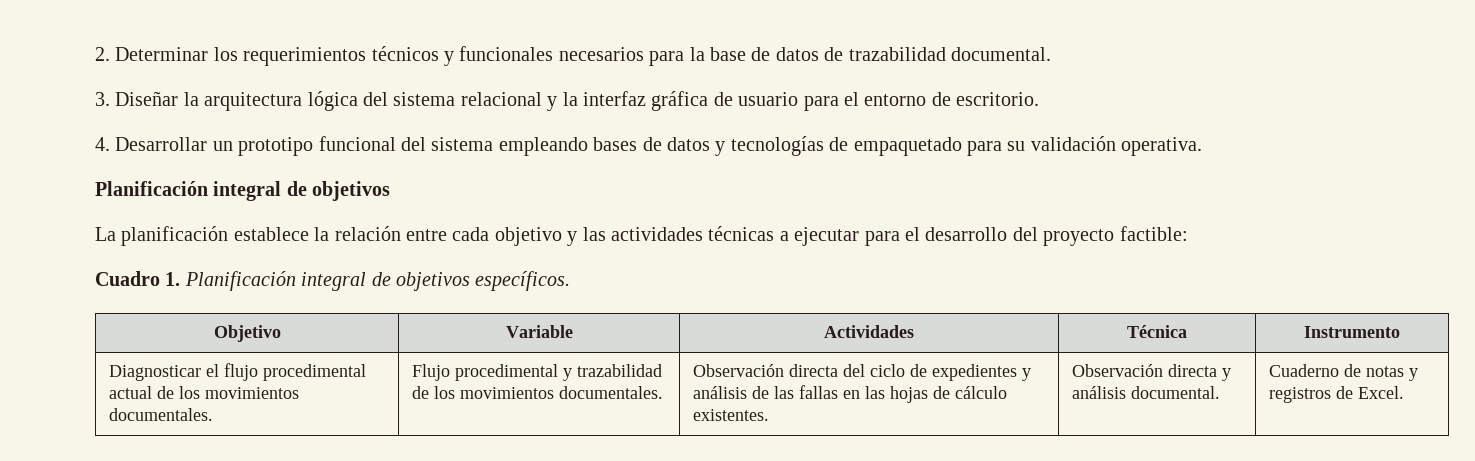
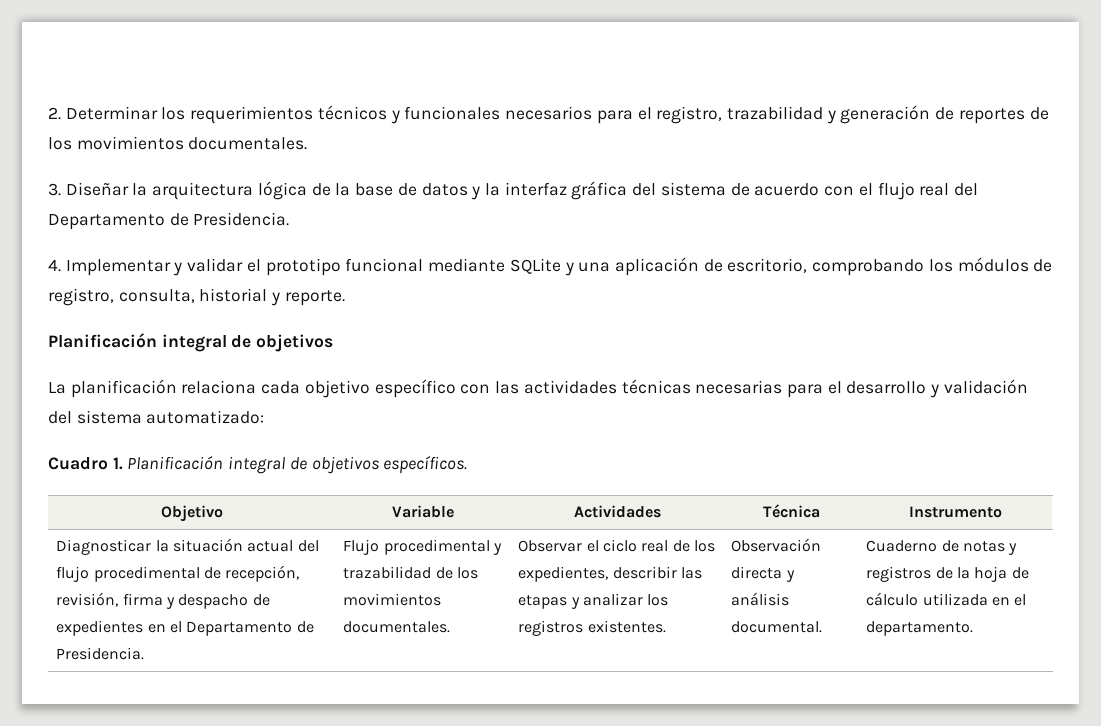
[689,47,1051,61] la base de datos de trazabilidad documental. -> [637,105,1049,124] [48,136,308,150] el registro, trazabilidad y generación de reportes de los movimientos documentales.
[363,91,1040,111] [95,136,1203,156] del sistema relacional y la interfaz gráfica de usuario para el entorno de escritorio. // 4. Desarrollar un prototipo funcional del sistema empleando bases de datos y tecnologías de empaquetado para su validación operativa. -> [311,181,978,200] [48,212,290,230] [48,257,1053,276] [48,288,345,306] de la base de datos y la interfaz gráfica del sistema de acuerdo con el flujo real del Departamento de Presidencia. // 4. Implementar y validar el prototipo funcional mediante SQLite y una aplicación de escritorio, comprobando los módulos de registro, consulta, historial y reporte.
[233,226,578,246] establece la relación entre cada objetivo y -> [181,379,491,398] relaciona cada objetivo específico con
[779,227,860,246] a ejecutar -> [695,380,783,394] necesarias
[1012,226,1188,246] del proyecto factible: -> [930,379,1028,398] [48,410,265,424] y validación del sistema automatizado:
[206,363,367,381] [109,386,300,399] [109,408,214,421] el flujo procedimental actual de los movimientos documentales. -> [155,538,319,552] [56,565,300,582] [56,592,270,609] [56,620,314,636] [56,647,145,660] la situación actual del flujo procedimental de recepción, revisión, firma y despacho de expedientes en el Departamento de Presidencia.
[693,364,1032,381] [693,385,1008,403] Observación directa del ciclo de expedientes y análisis de las fallas en las hojas de cálculo -> [518,539,715,552] [518,566,702,582] [518,593,669,609] [518,620,584,636] Observar el ciclo real de los expedientes, describir las etapas y analizar los registros
[1358,386,1405,399] Excel. -> [956,566,1029,582] [866,592,1027,606] [866,621,974,636] la hoja de cálculo utilizada en el departamento.

